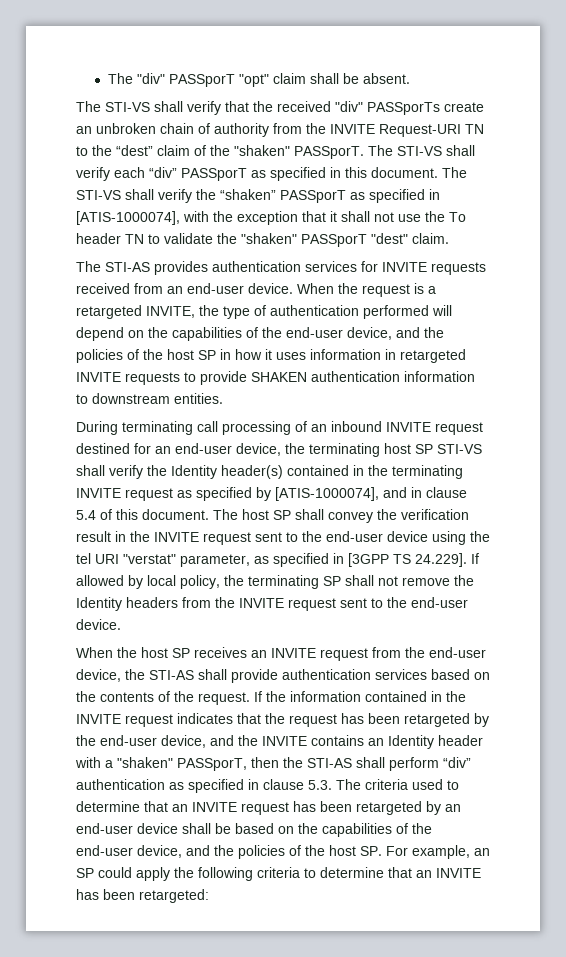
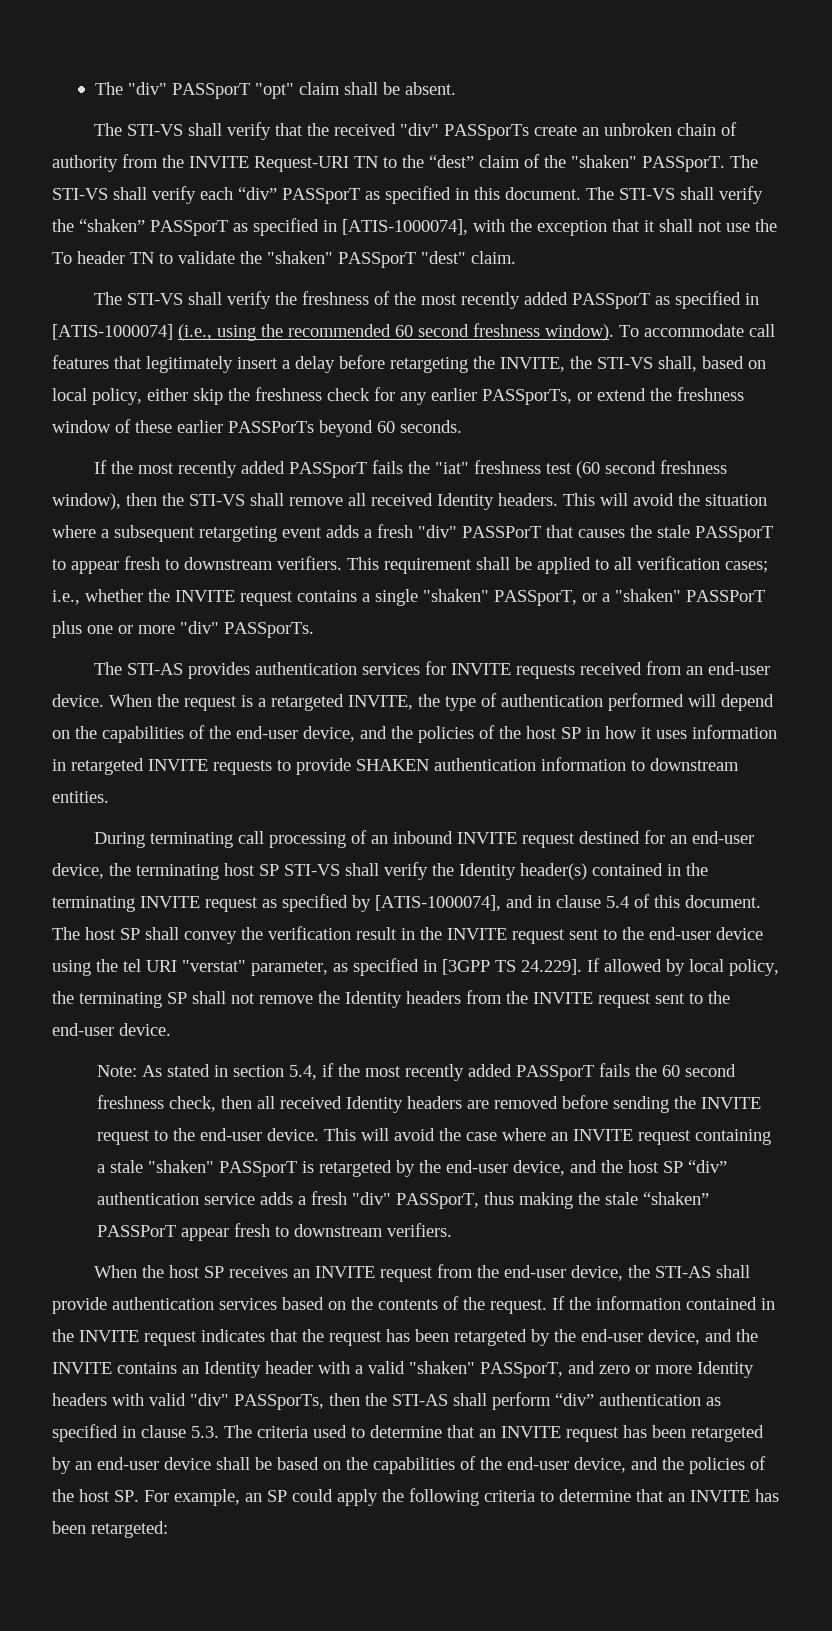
(449, 238) none -> [93,291,759,309] [52,323,775,341] [52,355,766,373] [52,387,744,405] [52,419,462,437] [93,460,727,478] [52,493,767,510] [52,524,773,542] [52,556,768,574] [52,589,765,606] [52,621,314,638] // The STI-VS shall verify the freshness of the most recently added PASSporT as specified in [ATIS-1000074] (i.e., using the recommended 60 second freshness window). To accommodate call features that legitimately insert a delay before retargeting the INVITE, the STI-VS shall, based on local policy, either skip the freshness check for any earlier PASSporTs, or extend the freshness window of these earlier PASSPorTs beyond 60 seconds. // If the most recently added PASSporT fails the "iat" freshness test (60 second freshness window), then the STI-VS shall remove all received Identity headers. This will avoid the situation where a subsequent retargeting event adds a fresh "div" PASSPorT that causes the stale PASSporT to appear fresh to downstream verifiers. This requirement shall be applied to all verification cases; i.e., whether the INVITE request contains a single "shaken" PASSporT, or a "shaken" PASSPorT plus one or more "div" PASSporTs.
(121, 624) none -> [97,1063,737,1081] [97,1095,762,1113] [97,1128,772,1145] [97,1160,728,1177] [97,1191,710,1209] [97,1223,453,1241] // Note: As stated in section 5.4, if the most recently added PASSporT fails the 60 second freshness check, then all received Identity headers are removed before sending the INVITE request to the end-user device. This will avoid the case where an INVITE request containing a stale "shaken" PASSporT is retargeted by the end-user device, and the host SP “div” authentication service adds a fresh "div" PASSporT, thus making the stale “shaken” PASSPorT appear fresh to downstream verifiers.
[117,757,247,771] "shaken" PASSporT, -> [368,1361,754,1378] [52,1393,324,1410] valid "shaken" PASSporT, and zero or more Identity headers with valid "div" PASSporTs,

